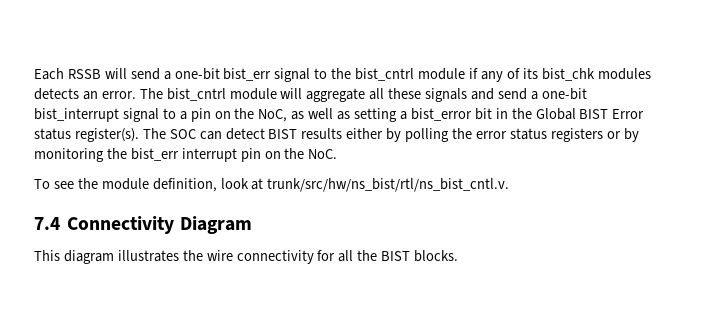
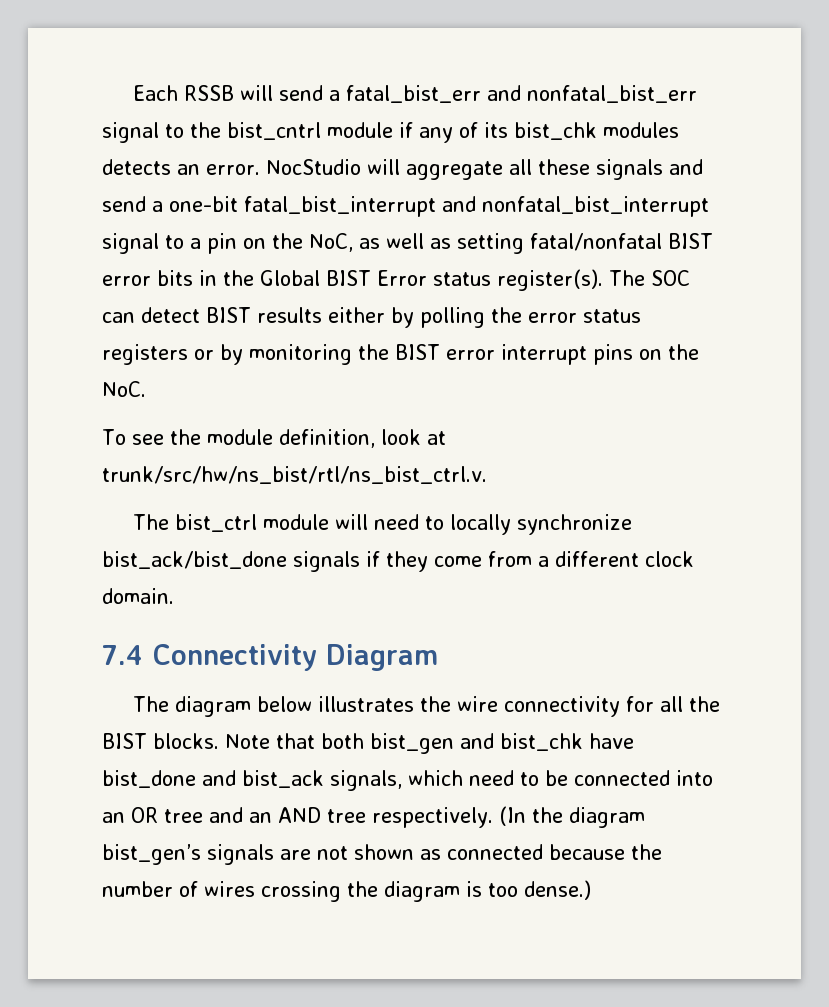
[174,68,272,81] one-bit bist_err -> [346,85,698,103] fatal_bist_err and nonfatal_bist_err
[139,88,277,101] The bist_cntrl module -> [265,159,361,175] NocStudio
[34,108,119,122] bist_interrupt -> [244,196,709,217] fatal_bist_interrupt and nonfatal_bist_interrupt
[399,108,492,121] a bist_error bit -> [530,233,713,251] [102,270,193,286] fatal/nonfatal BIST error bits
[130,148,261,162] bist_err interrupt pin -> [395,344,633,365] BIST error interrupt pins
[267,178,510,192] trunk/src/hw/ns_bist/rtl/ns_bist_cntl.v. -> [102,466,487,484] [133,514,633,535] [102,551,694,572] [102,588,174,604] trunk/src/hw/ns_bist/rtl/ns_bist_ctrl.v. // The bist_ctrl module will need to locally synchronize bist_ack/bist_done signals if they come from a different clock domain.
[34,250,114,264] This diagram -> [133,696,313,717] The diagram below
(459, 256) none -> [225,733,634,754] [102,770,713,791] [102,806,645,828] [102,844,662,865] [102,880,591,902] Note that both bist_gen and bist_chk have bist_done and bist_ack signals, which need to be connected into an OR tree and an AND tree respectively. (In the diagram bist_gen’s signals are not shown as connected because the number of wires crossing the diagram is too dense.)

